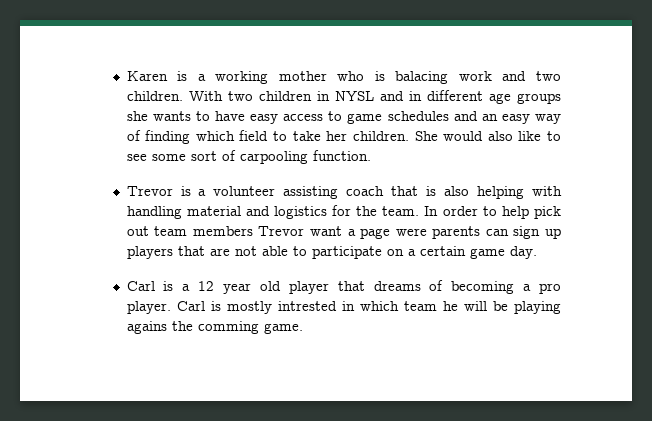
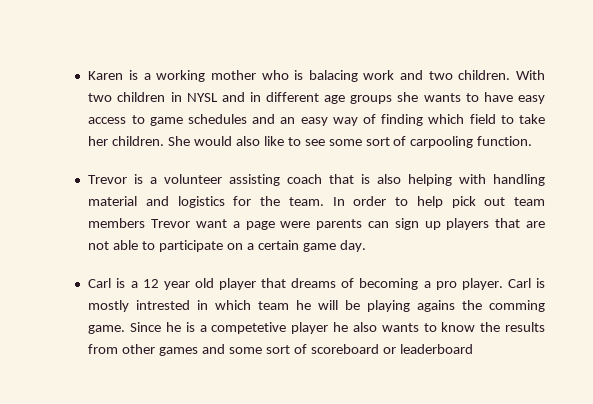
(303, 328) none -> [130,322,545,334] [88,344,473,356] Since he is a competetive player he also wants to know the results from other games and some sort of scoreboard or leaderboard

